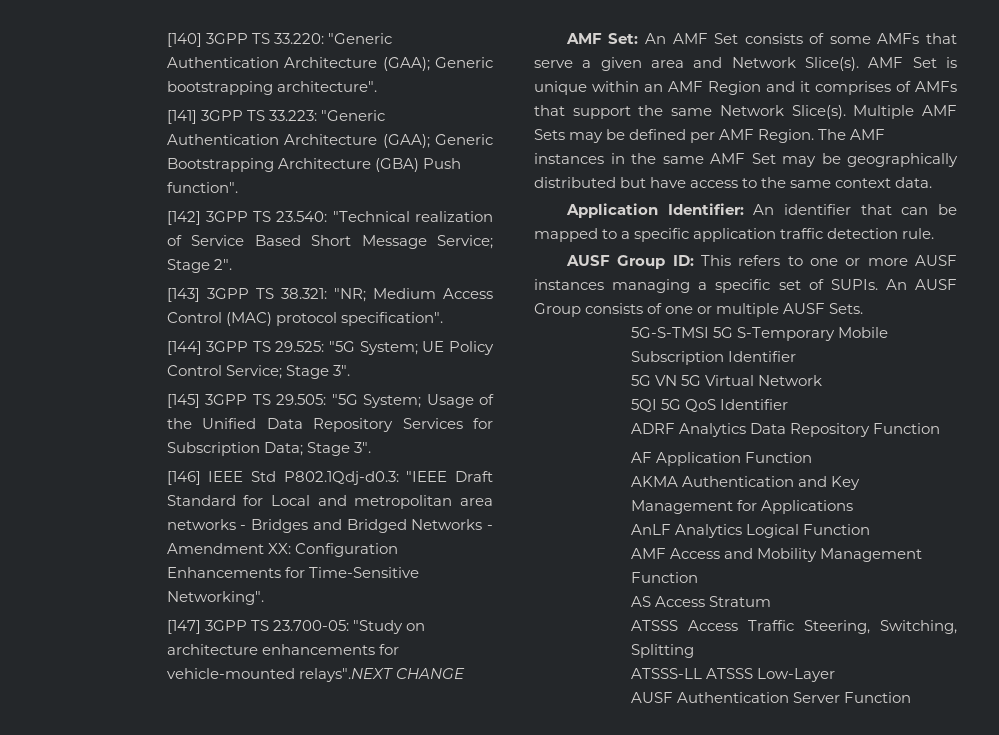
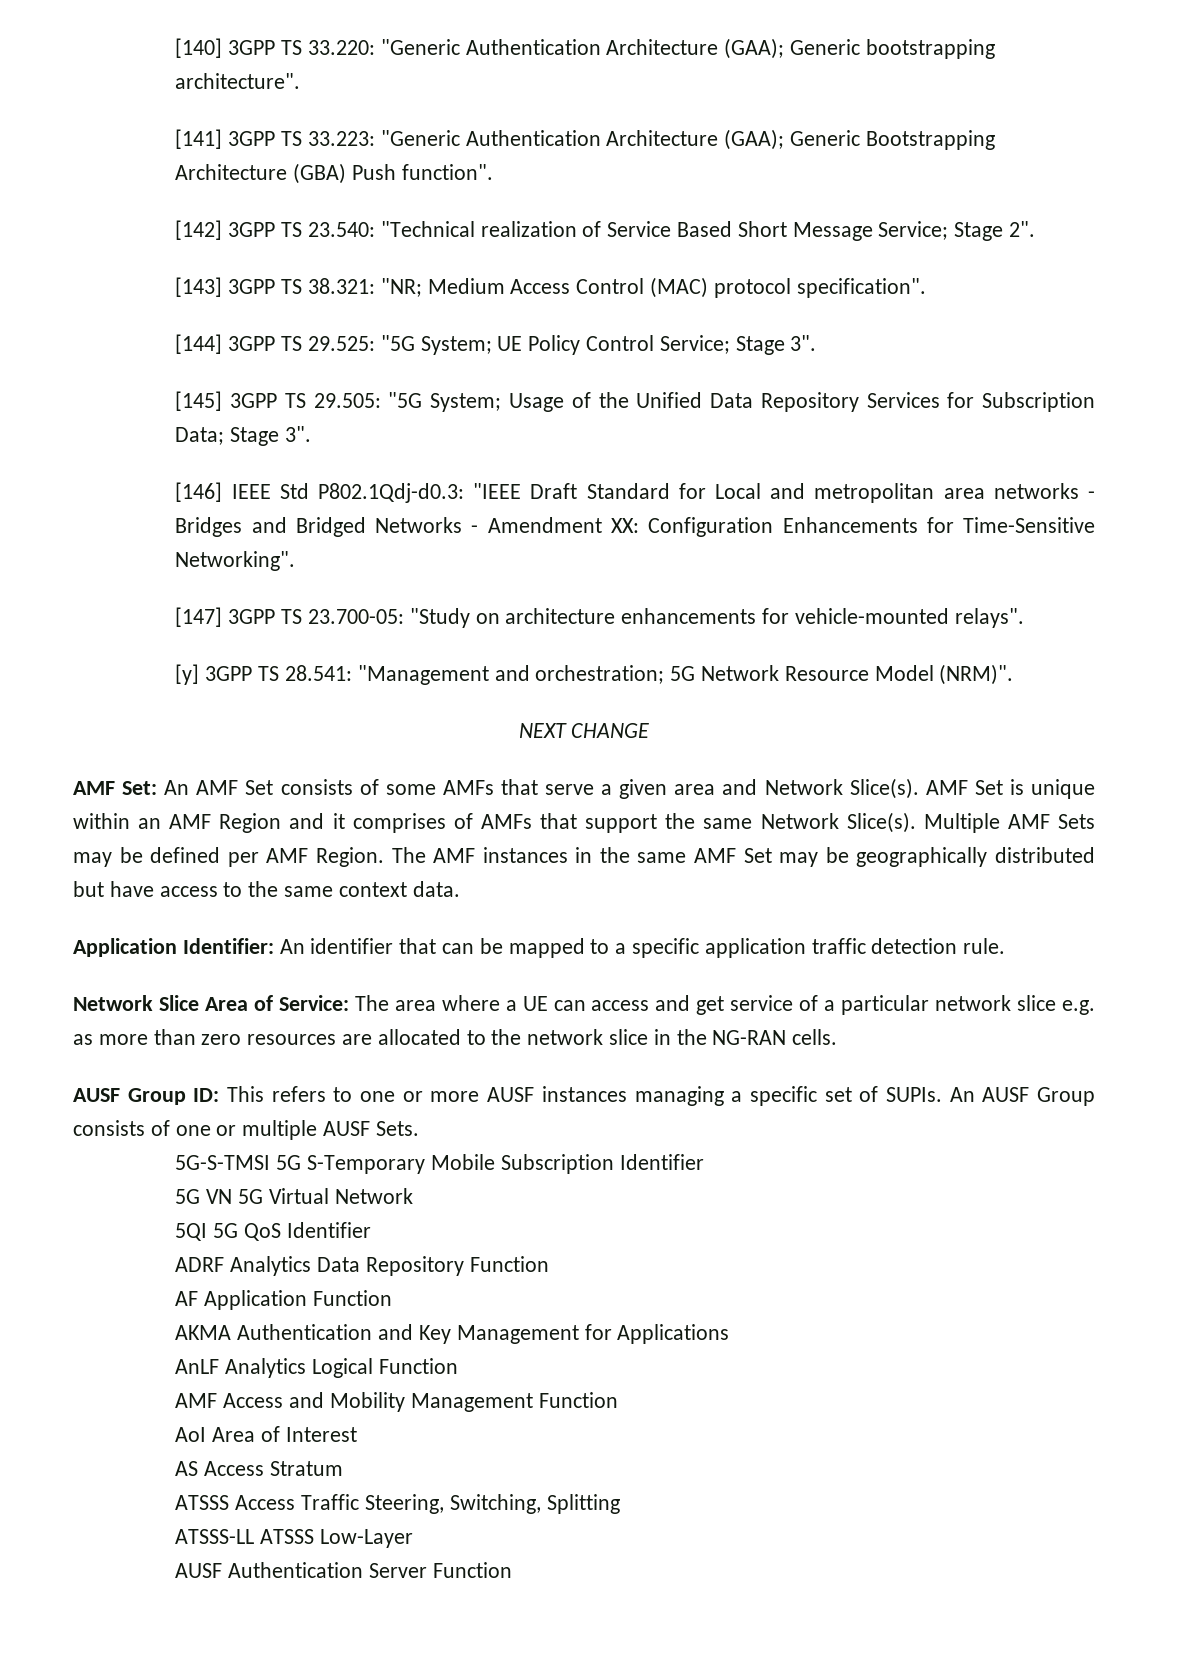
[298,668,393,682] relays".NEXT -> [954,608,1024,628] [175,664,1014,685] [518,723,567,738] relays". // [y] 3GPP TS 28.541: "Management and orchestration; 5G Network Resource Model (NRM)". // NEXT
(935, 233) none -> [73,995,1096,1015] [73,1029,838,1045] // Network Slice Area of Service: The area where a UE can access and get service of a particular network slice e.g. as more than zero resources are allocated to the network slice in the NG-RAN cells.
(698, 577) none -> [175,1426,357,1442] // AoI Area of Interest

